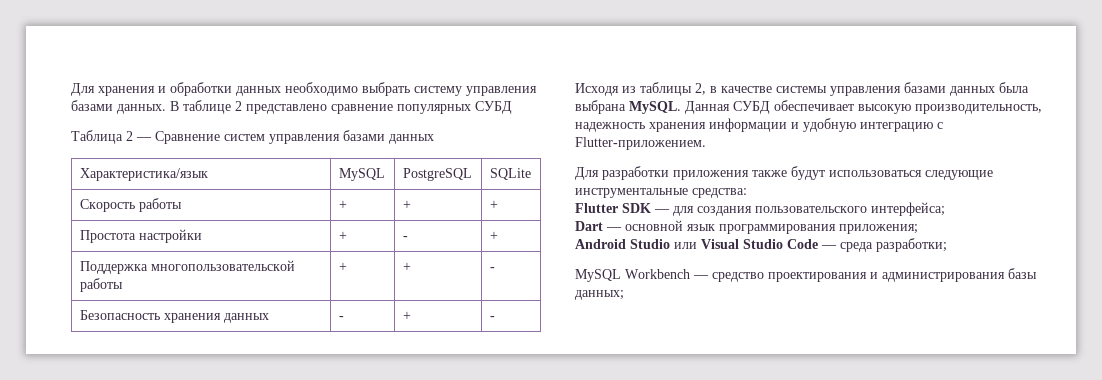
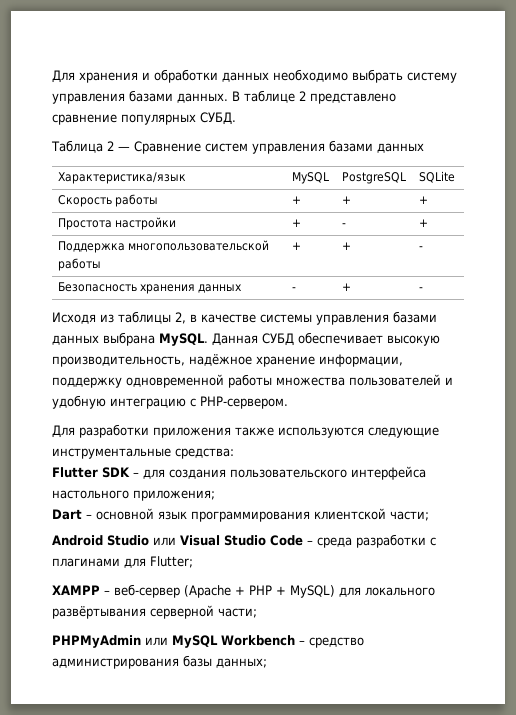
[475,101,512,114] СУБД -> [200,112,236,125] СУБД.
[999,82,1029,93] была -> (99, 340) none
[575,118,787,132] надежность хранения информации -> [189,354,403,367] [52,374,441,388] надёжное хранение информации, поддержку одновременной работы множества пользователей
[575,137,706,150] Flutter-приложением. -> [200,396,288,409] PHP-сервером.
[791,166,922,180] будут использоваться -> [278,427,364,438] используются
[654,209,670,213] — -> [133,472,139,477] –
[871,202,945,216] интерфейса; -> [351,466,426,480] [52,490,215,501] интерфейса настольного приложения;
[606,227,622,231] — -> [86,514,92,519] –
[839,224,918,234] приложения; -> [314,508,429,521] клиентской части;
[821,238,947,252] [575,269,878,282] — среда разработки; // MySQL Workbench — средство проектирования и -> [307,534,436,548] [52,556,193,568] [52,584,435,598] [52,605,257,619] [52,635,364,648] – среда разработки с плагинами для Flutter; // XAMPP – веб-сервер (Apache + PHP + MySQL) для локального развёртывания серверной части; // PHPMyAdmin или MySQL Workbench – средство

